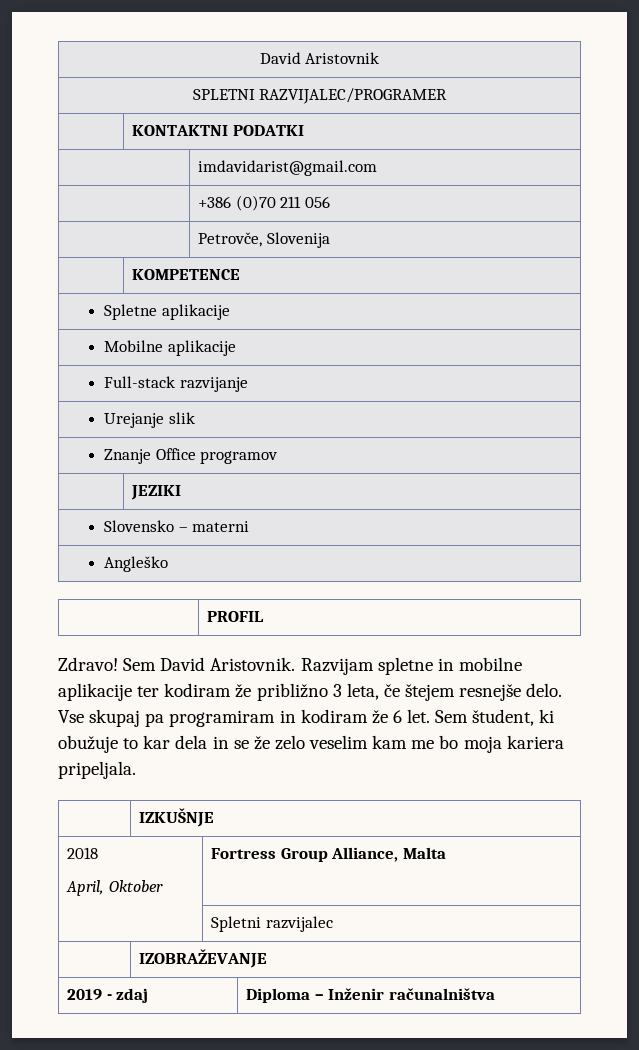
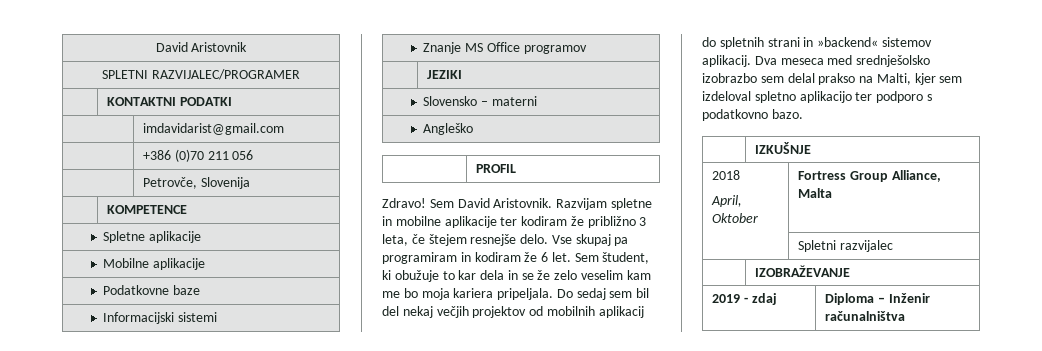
[104,376,248,392] [104,412,195,428] Full-stack razvijanje // Urejanje slik -> [103,285,200,295] [103,312,217,324] Podatkovne baze // Informacijski sistemi
(152, 456) none -> [464,43,483,52] MS
(136, 770) none -> [556,288,650,300] [382,306,644,318] [702,37,932,49] [702,55,931,67] [702,73,963,85] [702,91,932,103] [702,109,803,121] Do sedaj sem bil del nekaj večjih projektov od mobilnih aplikacij do spletnih strani in »backend« sistemov aplikacij. Dva meseca med srednješolsko izobrazbo sem delal prakso na Malti, kjer sem izdeloval spletno aplikacijo ter podporo s podatkovno bazo.

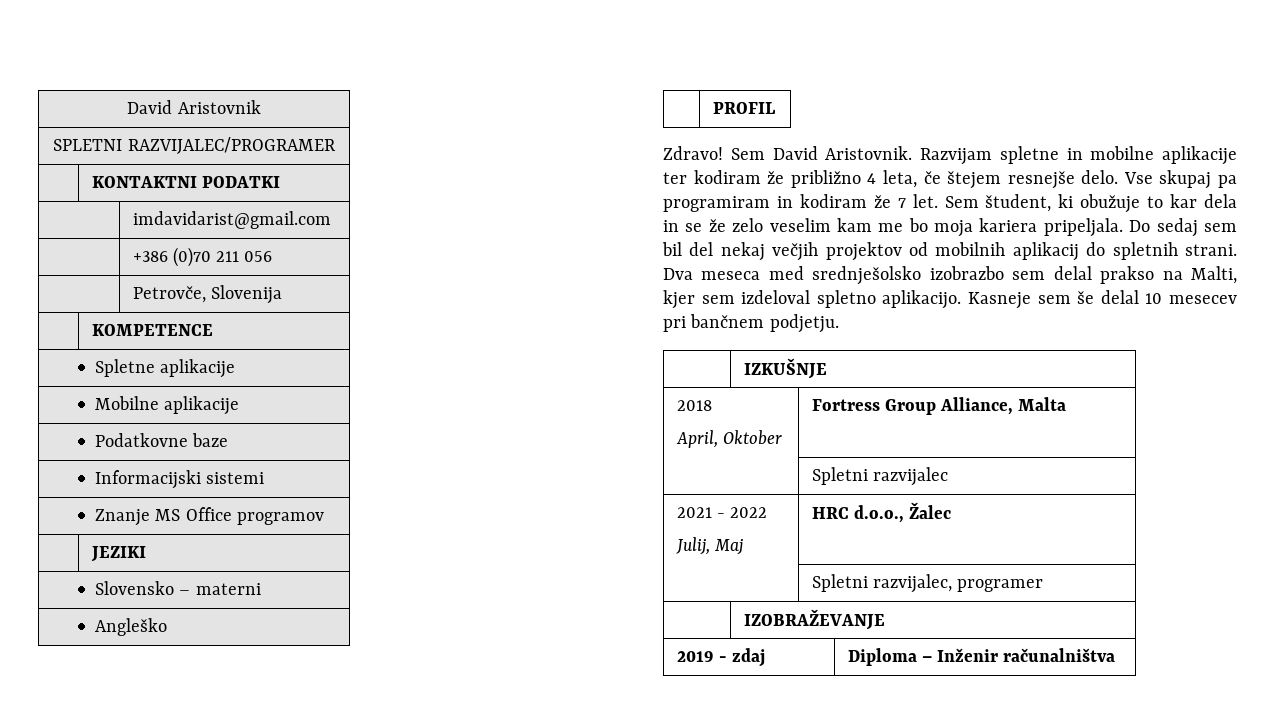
[639,217,647,226] 3 -> [867,173,877,184] 4
[541,252,549,262] 6 -> [897,198,906,208] 7
[767,37,932,47] [702,55,751,67] strani in »backend« sistemov aplikacij. -> [1185,244,1237,256] strani.
[799,91,932,103] [702,109,803,121] aplikacijo ter podporo s podatkovno bazo. -> [882,290,1237,309] [663,314,839,333] aplikacijo. Kasneje sem še delal 10 mesecev pri bančnem podjetju.
(893, 246) none -> [676,507,768,518] [675,537,743,555] [811,502,952,523] [811,574,1044,593] // 2021 - 2022 // Julij, Maj | HRC d.o.o., Žalec // | Spletni razvijalec, programer

